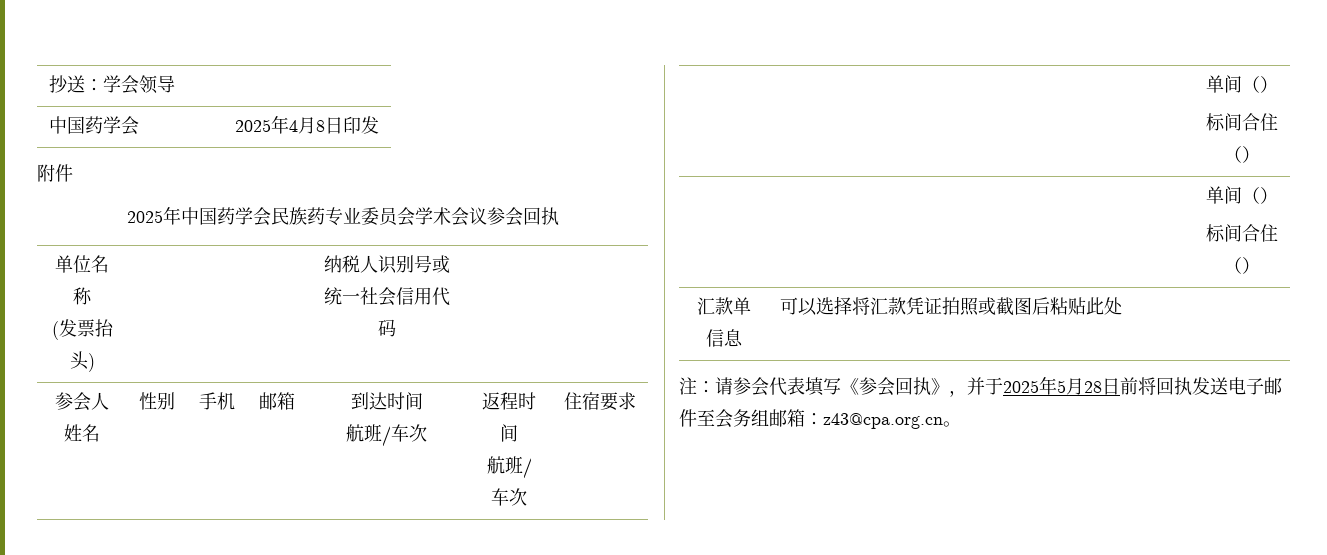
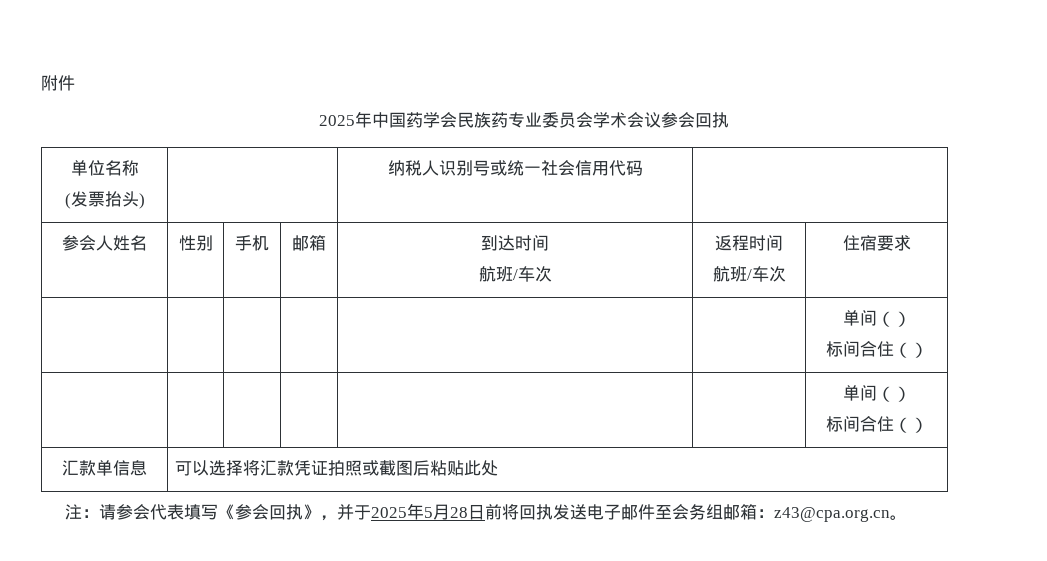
[49,75,176,94] [49,116,140,135] [234,115,379,134] 抄送：学会领导 // 中国药学会 | 2025年4月8日印发 // -> (41, 83) none

